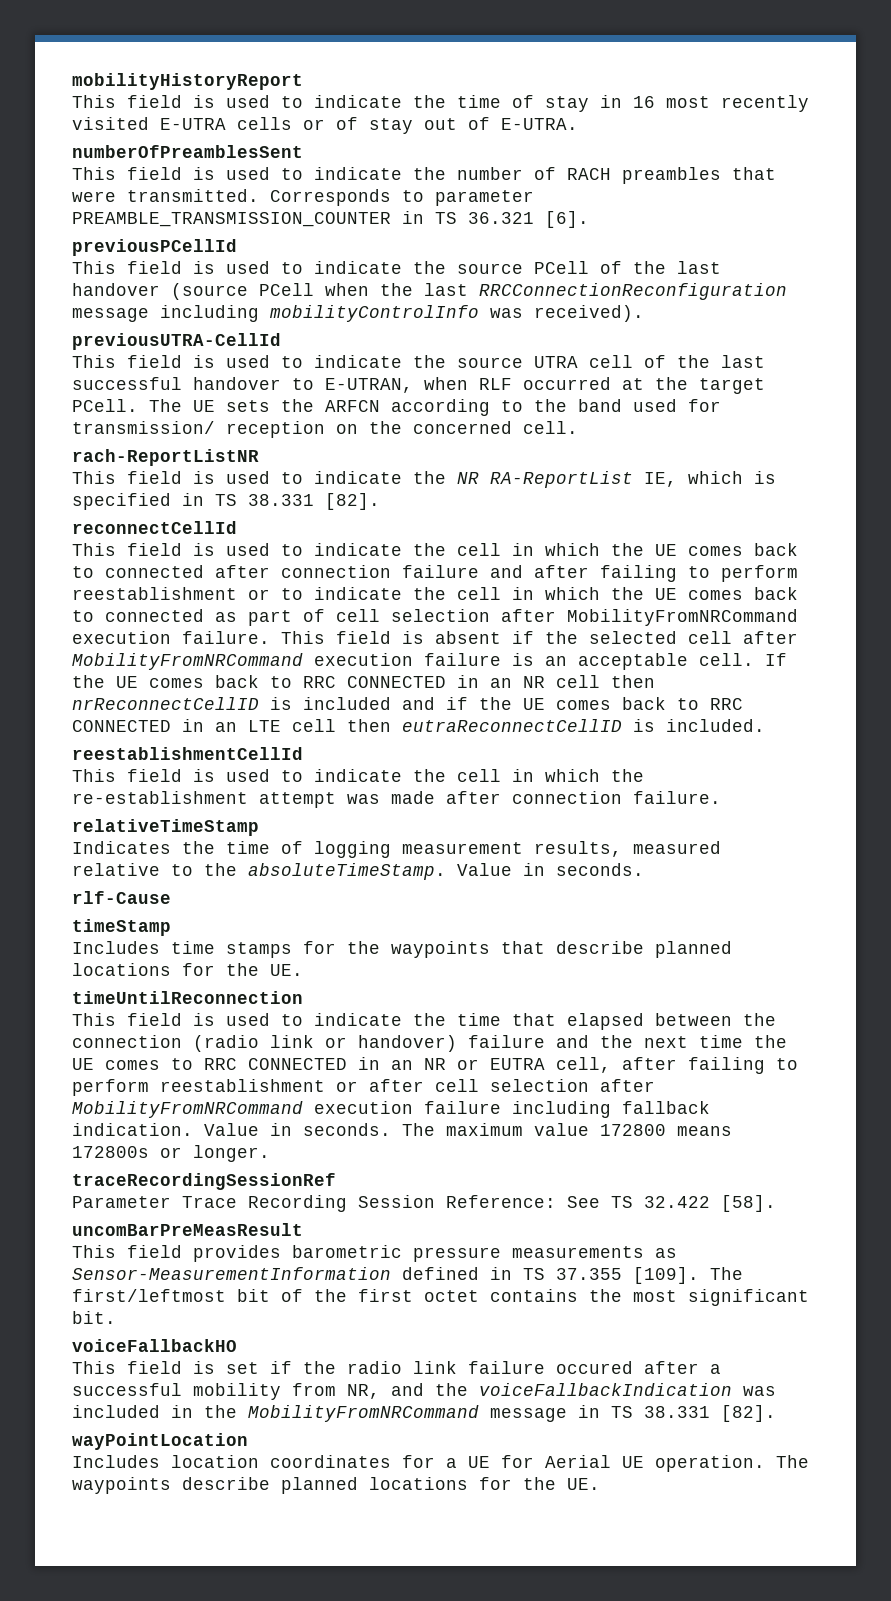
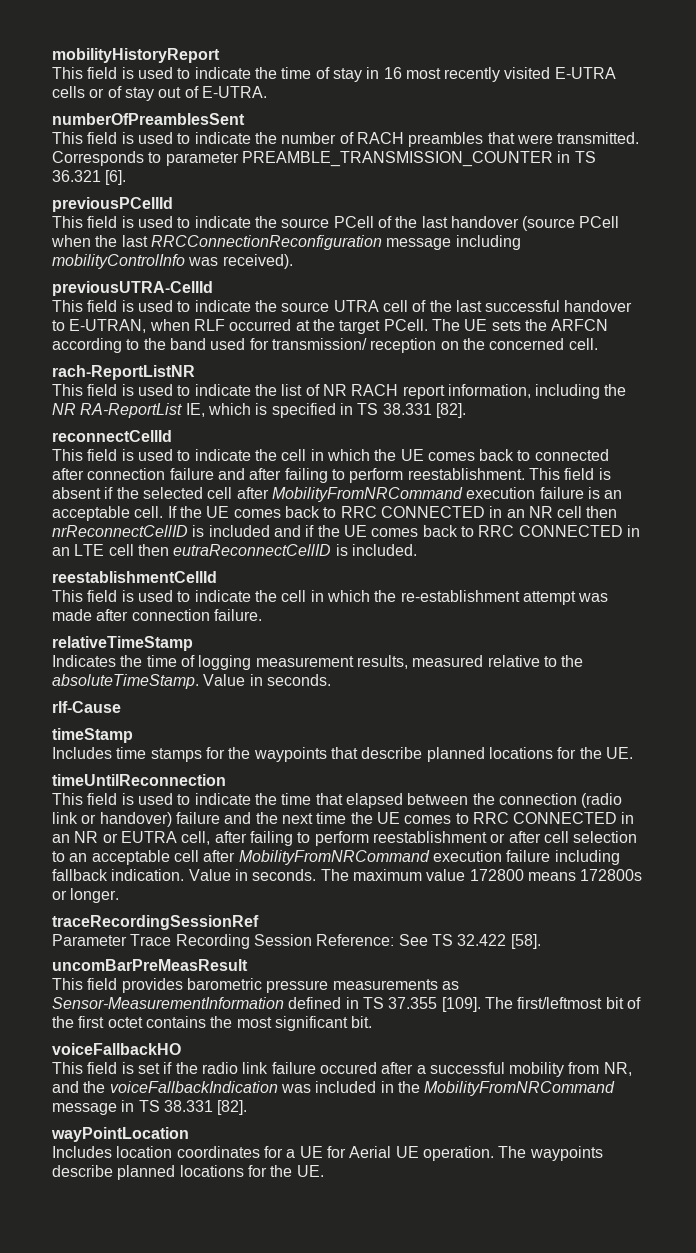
(446, 477) none -> [281,384,627,399] list of NR RACH report information, including the
[72,587,798,600] [72,609,798,626] [72,631,270,644] reestablishment or to indicate the cell in which the UE comes back to connected as part of cell selection after MobilityFromNRCommand execution failure. -> [407,468,525,480] reestablishment.
(589, 1085) none -> [52,850,199,865] to an acceptable cell

